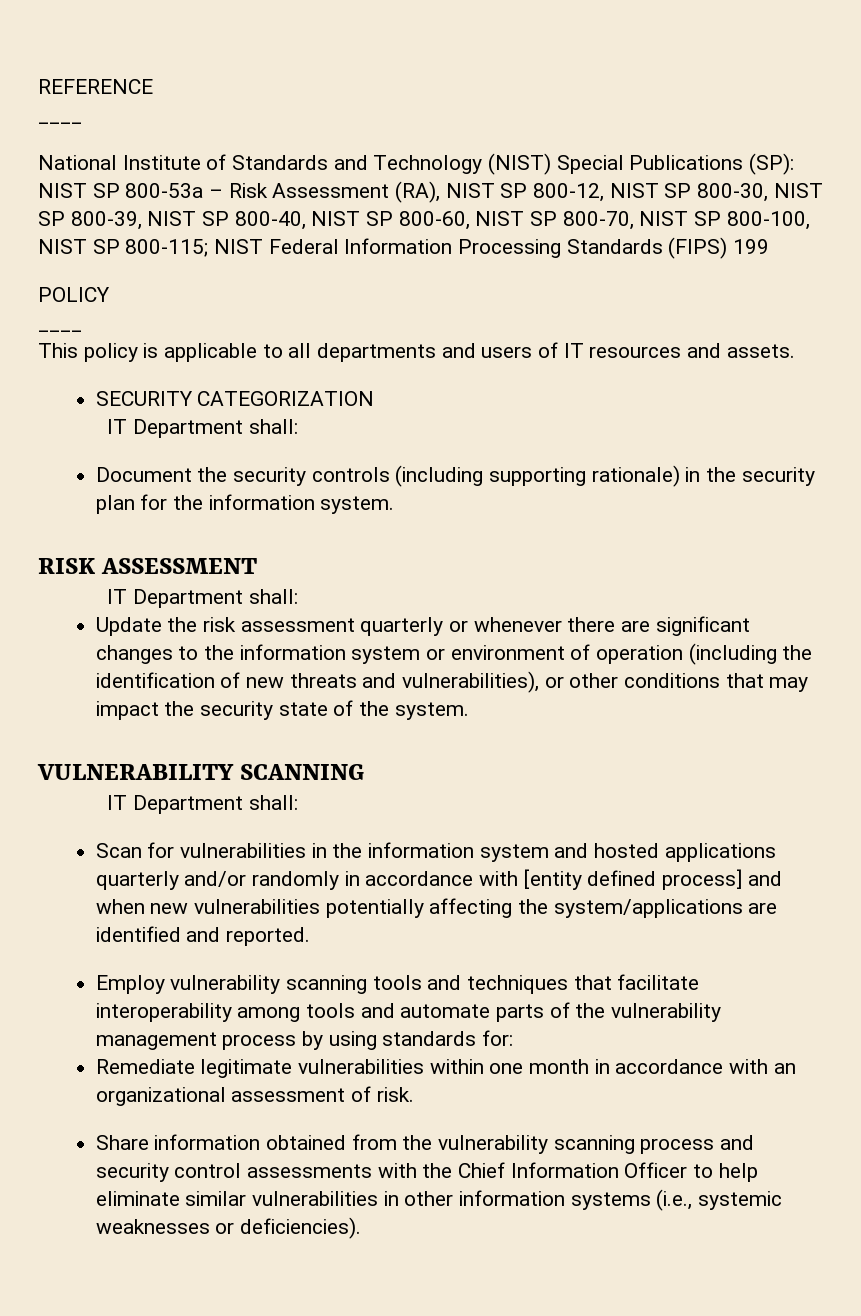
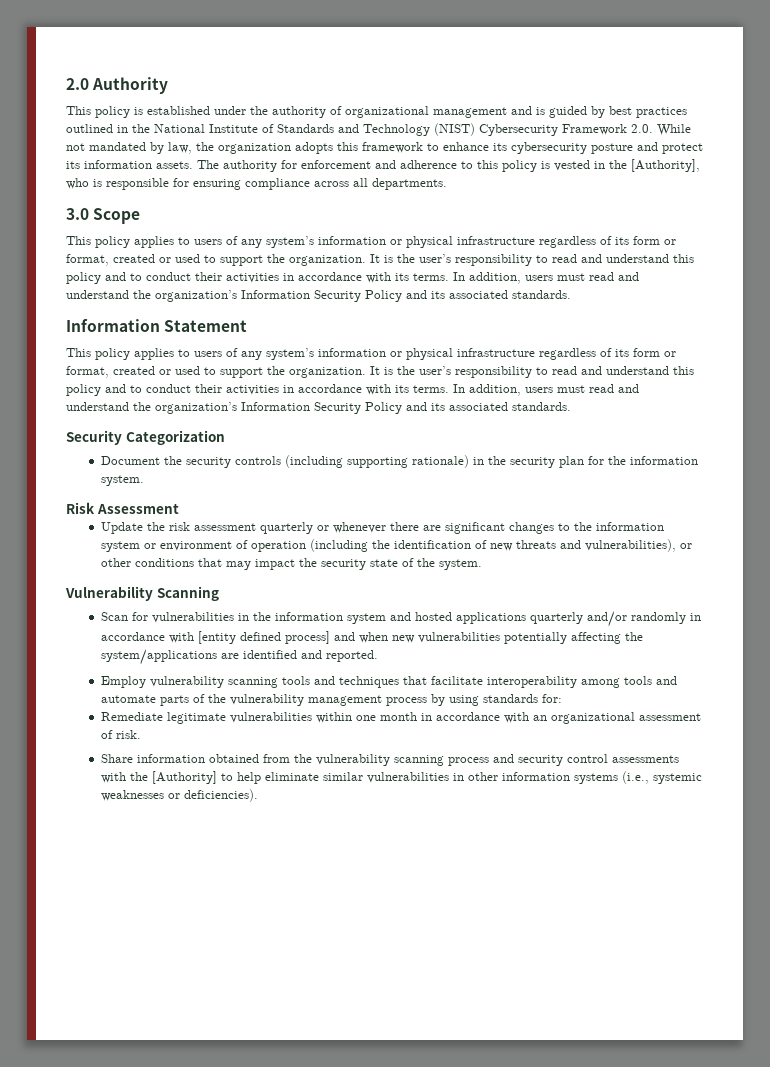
[38,79,153,94] [38,122,82,124] REFERENCE // ____ // -> [66,77,169,94] [66,106,687,118] [66,124,150,133] 2.0 Authority // This policy is established under the authority of organizational management and is guided by best practices outlined in the
[556,153,795,175] [38,181,823,203] [38,211,810,230] [38,237,770,259] [38,287,110,302] [38,330,82,332] [38,342,795,362] [95,391,375,406] [107,419,298,438] Special Publications (SP): NIST SP 800-53a – Risk Assessment (RA), NIST SP 800-12, NIST SP 800-30, NIST SP 800-39, NIST SP 800-40, NIST SP 800-60, NIST SP 800-70, NIST SP 800-100, NIST SP 800-115; NIST Federal Information Processing Standards (FIPS) 199 // POLICY // ____ // This policy is applicable to all departments and users of IT resources and assets. // SECURITY CATEGORIZATION // IT Department shall: -> [479,124,691,136] [66,142,703,154] [66,159,700,172] [66,178,447,190] [66,208,141,224] [66,236,676,248] [66,254,694,266] [66,272,639,284] [66,290,571,302] [66,319,248,332] [66,348,676,360] [66,366,694,378] [66,384,639,396] [66,402,571,414] [66,430,225,445] Cybersecurity Framework 2.0. While not mandated by law, the organization adopts this framework to enhance its cybersecurity posture and protect its information assets. The authority for enforcement and adherence to this policy is vested in the [Authority], who is responsible for ensuring compliance across all departments. // 3.0 Scope // This policy applies to users of any system’s information or physical infrastructure regardless of its form or format, created or used to support the organization. It is the user’s responsibility to read and understand this policy and to conduct their activities in accordance with its terms. In addition, users must read and understand the organization’s Information Security Policy and its associated standards. // Information Statement // This policy applies to users of any system’s information or physical infrastructure regardless of its form or format, created or used to support the organization. It is the user’s responsibility to read and understand this policy and to conduct their activities in accordance with its terms. In addition, users must read and understand the organization’s Information Security Policy and its associated standards. // Security Categorization
[38,558,258,574] [107,589,298,608] RISK ASSESSMENT // IT Department shall: -> [66,502,179,514] Risk Assessment
[37,764,365,780] [107,795,298,814] VULNERABILITY SCANNING // IT Department shall: -> [65,586,219,601] Vulnerability Scanning
[458,1162,688,1178] Chief Information Officer -> [151,771,217,784] [Authority]

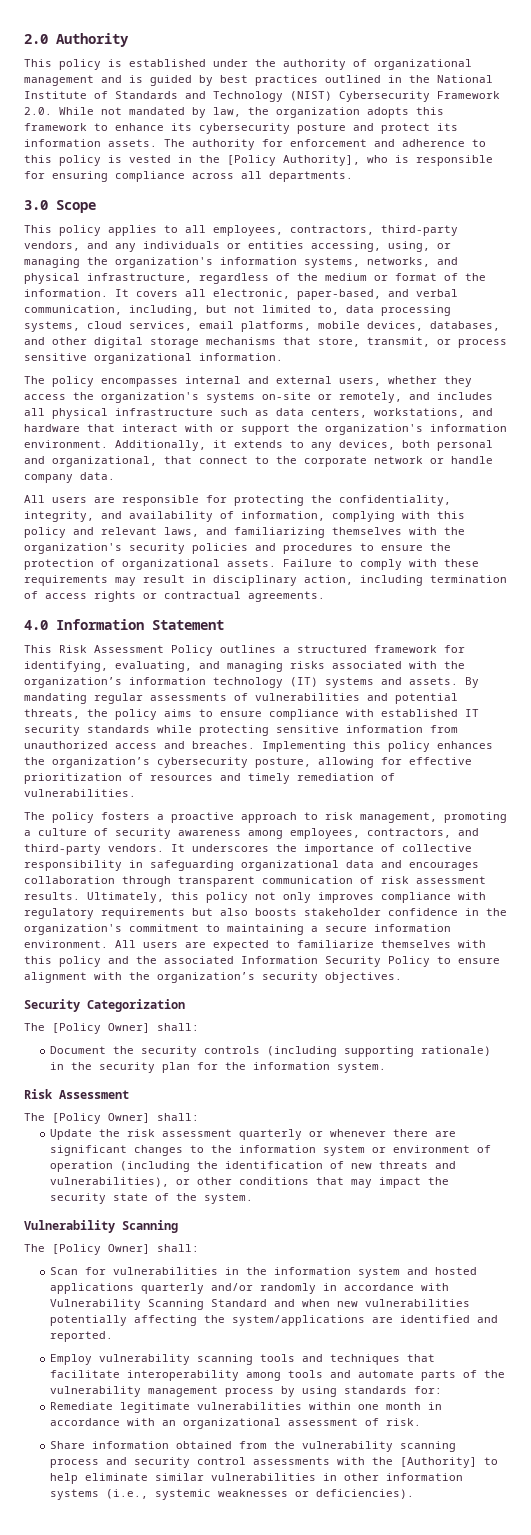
[631,159,700,172] [Authority], -> [227,155,360,166] [Policy Authority],
[194,236,676,248] [66,254,694,266] [66,272,639,284] [66,290,571,302] [66,319,248,332] [66,348,676,360] [66,366,694,378] [66,384,639,396] [66,402,571,414] [66,430,225,445] users of any system’s information or physical infrastructure regardless of its form or format, created or used to support the organization. It is the user’s responsibility to read and understand this policy and to conduct their activities in accordance with its terms. In addition, users must read and understand the organization’s Information Security Policy and its associated standards. // Information Statement // This policy applies to users of any system’s information or physical infrastructure regardless of its form or format, created or used to support the organization. It is the user’s responsibility to read and understand this policy and to conduct their activities in accordance with its terms. In addition, users must read and understand the organization’s Information Security Policy and its associated standards. // Security Categorization -> [185,225,458,236] [24,241,451,252] [24,257,458,268] [24,273,486,284] [24,289,458,300] [24,305,451,316] [24,321,500,332] [24,337,507,348] [24,353,283,364] [24,376,472,387] [24,392,493,403] [24,408,493,419] [24,424,507,435] [24,440,493,451] [24,456,493,467] [24,472,115,483] [24,495,451,506] [24,511,465,522] [24,527,465,538] [24,543,451,554] [24,559,479,570] [24,575,507,586] [24,591,325,602] [24,619,224,630] [24,645,465,656] [24,661,465,672] [24,677,479,688] [24,693,458,704] [24,709,479,720] [24,725,458,736] [24,741,493,752] [24,757,472,768] [24,773,395,784] [24,789,136,797] [24,812,507,823] [24,828,479,839] [24,844,472,855] [24,860,479,871] [24,876,486,887] [24,892,486,903] [24,908,507,919] [24,924,451,935] [24,940,486,951] [24,956,500,967] [24,972,402,983] [24,999,185,1012] [24,1023,199,1034] all employees, contractors, third-party vendors, and any individuals or entities accessing, using, or managing the organization's information systems, networks, and physical infrastructure, regardless of the medium or format of the information. It covers all electronic, paper-based, and verbal communication, including, but not limited to, data processing systems, cloud services, email platforms, mobile devices, databases, and other digital storage mechanisms that store, transmit, or process sensitive organizational information. // The policy encompasses internal and external users, whether they access the organization's systems on-site or remotely, and includes all physical infrastructure such as data centers, workstations, and hardware that interact with or support the organization's information environment. Additionally, it extends to any devices, both personal and organizational, that connect to the corporate network or handle company data. // All users are responsible for protecting the confidentiality, integrity, and availability of information, complying with this policy and relevant laws, and familiarizing themselves with the organization's security policies and procedures to ensure the protection of organizational assets. Failure to comply with these requirements may result in disciplinary action, including termination of access rights or contractual agreements. // 4.0 Information Statement // This Risk Assessment Policy outlines a structured framework for identifying, evaluating, and managing risks associated with the organization’s information technology (IT) systems and assets. By mandating regular assessments of vulnerabilities and potential threats, the policy aims to ensure compliance with established IT security standards while protecting sensitive information from unauthorized access and breaches. Implementing this policy enhances the organization’s cybersecurity posture, allowing for effective prioritization of resources and timely remediation of vulnerabilities. // The policy fosters a proactive approach to risk management, promoting a culture of security awareness among employees, contractors, and third-party vendors. It underscores the importance of collective responsibility in safeguarding organizational data and encourages collaboration through transparent communication of risk assessment results. Ultimately, this policy not only improves compliance with regulatory requirements but also boosts stakeholder confidence in the organization's commitment to maintaining a secure information environment. All users are expected to familiarize themselves with this policy and the associated Information Security Policy to ensure alignment with the organization’s security objectives. // Security Categorization // The [Policy Owner] shall:
(179, 508) none -> [24,1113,199,1124] // The [Policy Owner] shall:
(219, 593) none -> [24,1244,199,1255] // The [Policy Owner] shall:
[197,631,330,644] [entity defined process] -> [49,1299,267,1310] Vulnerability Scanning Standard

